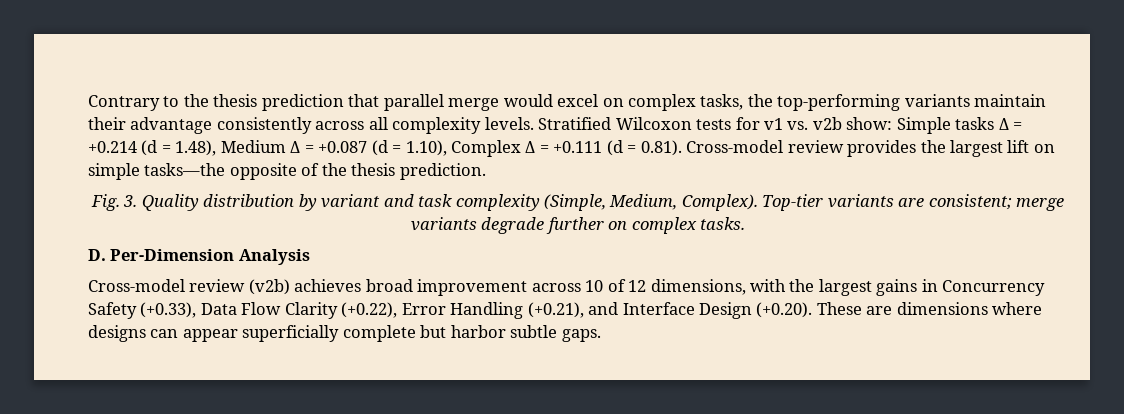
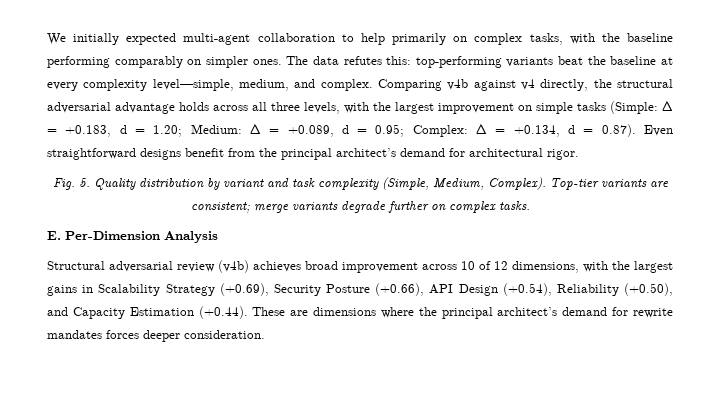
[88,94,1047,111] [88,117,1023,134] [88,140,1055,157] [88,163,486,180] Contrary to the thesis prediction that parallel merge would excel on complex tasks, the top-performing variants maintain their advantage consistently across all complexity levels. Stratified Wilcoxon tests for v1 vs. v2b show: Simple tasks Δ = +0.214 (d = 1.48), Medium Δ = +0.087 (d = 1.10), Complex Δ = +0.111 (d = 0.81). Cross-model review provides the largest lift on simple tasks—the opposite of the thesis prediction. -> [47,33,673,45] [47,56,673,68] [47,79,673,91] [47,100,673,114] [47,123,673,137] [47,148,579,160] We initially expected multi-agent collaboration to help primarily on complex tasks, with the baseline performing comparably on simpler ones. The data refutes this: top-performing variants beat the baseline at every complexity level—simple, medium, and complex. Comparing v4b against v4 directly, the structural adversarial advantage holds across all three levels, with the largest improvement on simple tasks (Simple: Δ = +0.183, d = 1.20; Medium: Δ = +0.089, d = 0.95; Complex: Δ = +0.134, d = 0.87). Even straightforward designs benefit from the principal architect’s demand for architectural rigor.
[123,195,138,207] 3. -> [78,178,90,187] 5.
[88,249,106,261] D. -> [47,231,61,240] E.
[88,279,290,295] Cross-model review (v2b) -> [47,260,249,273] Structural adversarial review (v4b)
[942,280,1046,296] [88,302,1043,319] [88,325,601,342] Concurrency Safety (+0.33), Data Flow Clarity (+0.22), Error Handling (+0.21), and Interface Design (+0.20). These are dimensions where designs can appear superficially complete but harbor subtle gaps. -> [98,283,674,296] [47,306,673,319] [47,330,265,342] Scalability Strategy (+0.69), Security Posture (+0.66), API Design (+0.54), Reliability (+0.50), and Capacity Estimation (+0.44). These are dimensions where the principal architect’s demand for rewrite mandates forces deeper consideration.

